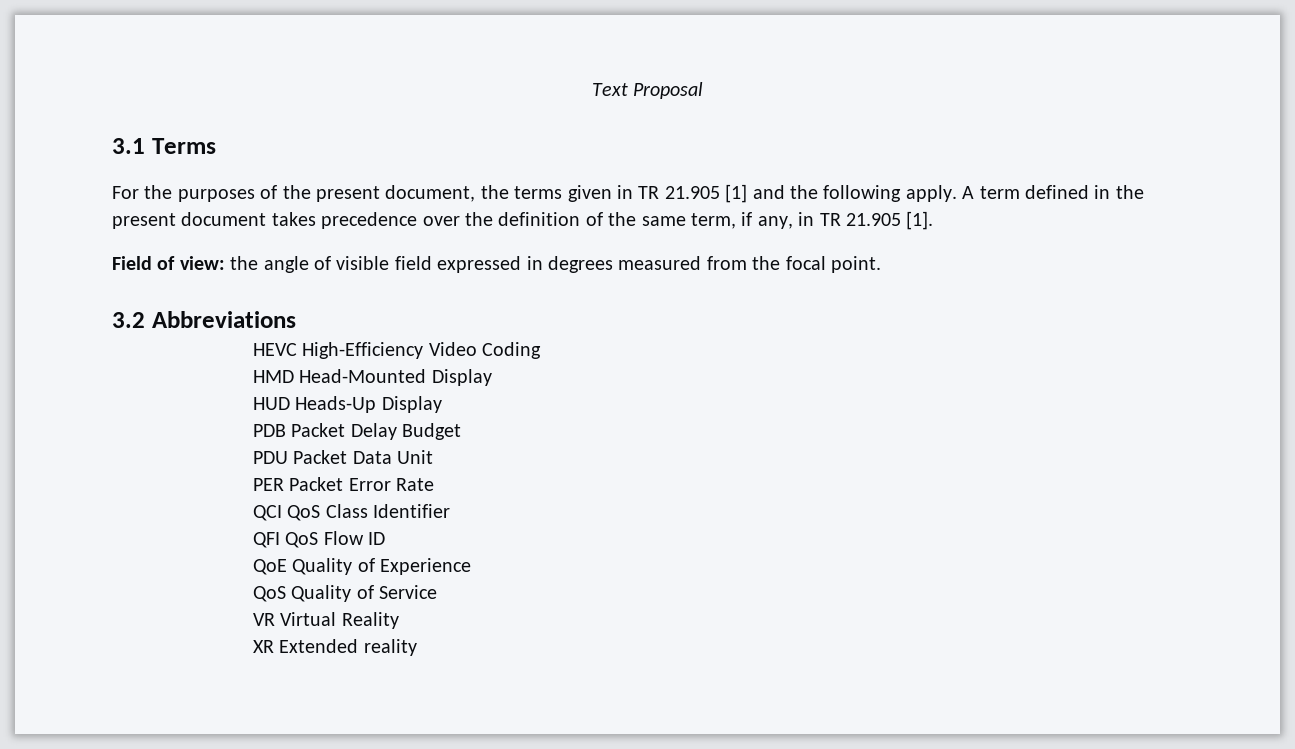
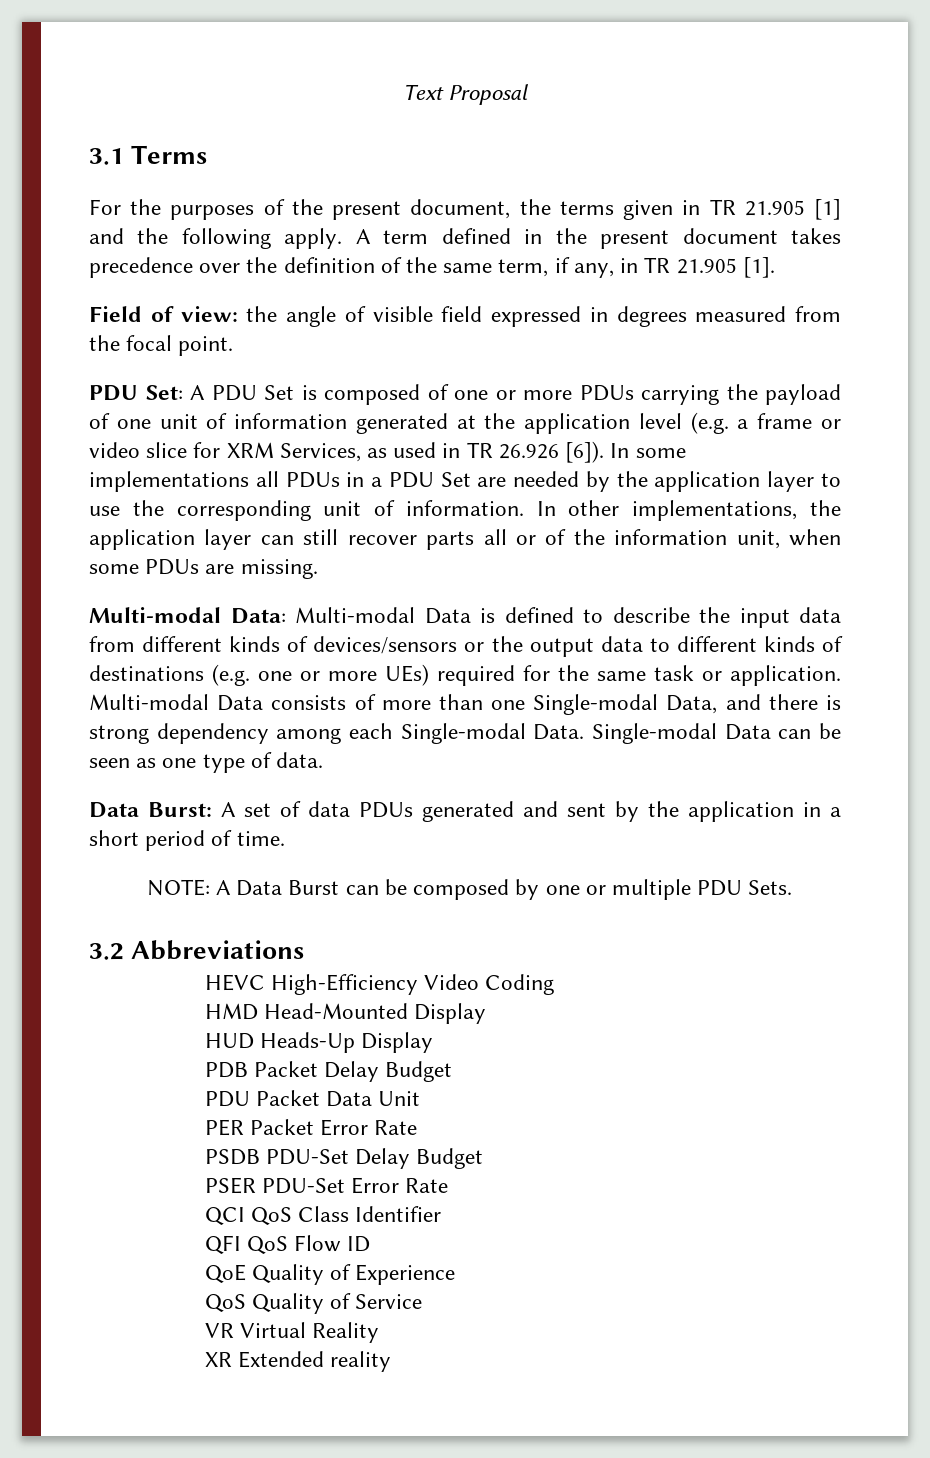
(881, 264) none -> [89,384,841,405] [89,412,841,434] [89,441,686,463] [89,471,841,492] [89,500,841,521] [89,529,841,550] [89,559,318,579] [89,607,841,628] [89,636,844,657] [89,664,841,686] [89,694,841,715] [89,723,841,744] [89,752,324,773] [89,801,841,822] [89,830,285,851] [146,879,793,900] // PDU Set: A PDU Set is composed of one or more PDUs carrying the payload of one unit of information generated at the application level (e.g. a frame or video slice for XRM Services, as used in TR 26.926 [6]). In some implementations all PDUs in a PDU Set are needed by the application layer to use the corresponding unit of information. In other implementations, the application layer can still recover parts all or of the information unit, when some PDUs are missing. // Multi-modal Data: Multi-modal Data is defined to describe the input data from different kinds of devices/sensors or the output data to different kinds of destinations (e.g. one or more UEs) required for the same task or application. Multi-modal Data consists of more than one Single-modal Data, and there is strong dependency among each Single-modal Data. Single-modal Data can be seen as one type of data. // Data Burst: A set of data PDUs generated and sent by the application in a short period of time. // NOTE: A Data Burst can be composed by one or multiple PDU Sets.
(435, 484) none -> [204,1148,484,1169] [204,1177,449,1194] // PSDB PDU-Set Delay Budget // PSER PDU-Set Error Rate

